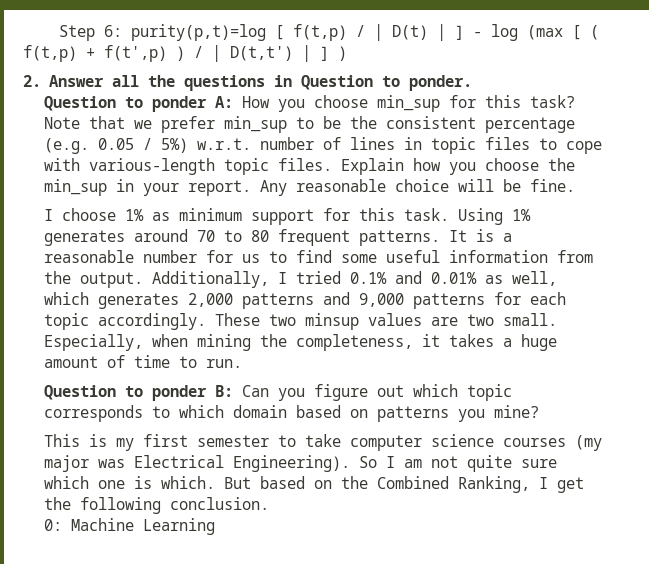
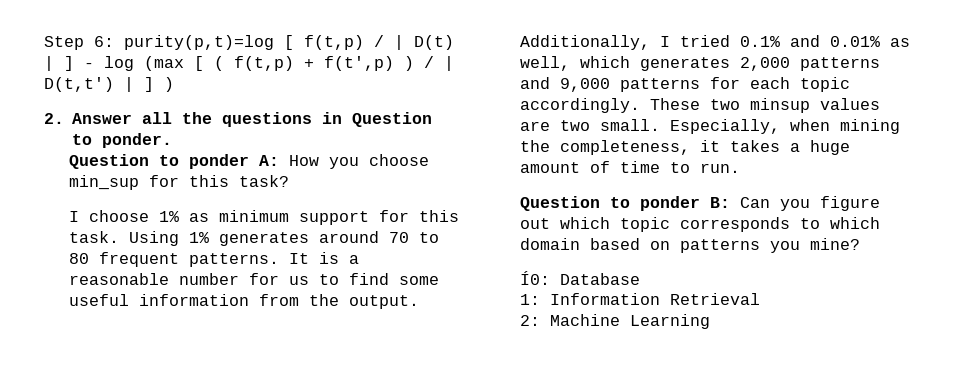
[44,116,576,133] [44,137,603,154] [44,158,576,175] [44,179,576,196] Note that we prefer min_sup to be the consistent percentage (e.g. 0.05 / 5%) w.r.t. number of lines in topic files to cope with various-length topic files. Explain how you choose the min_sup in your report. Any reasonable choice will be fine. -> (289, 181) none
[44,434,603,451] [44,455,558,472] [44,476,585,493] [44,497,270,514] [44,519,63,531] This is my first semester to take computer science courses (my major was Electrical Engineering). So I am not quite sure which one is which. But based on the Combined Ranking, I get the following conclusion. // 0: -> [519,271,640,285] [519,293,760,305] [519,315,540,326] Í0: Database // 1: Information Retrieval // 2:

